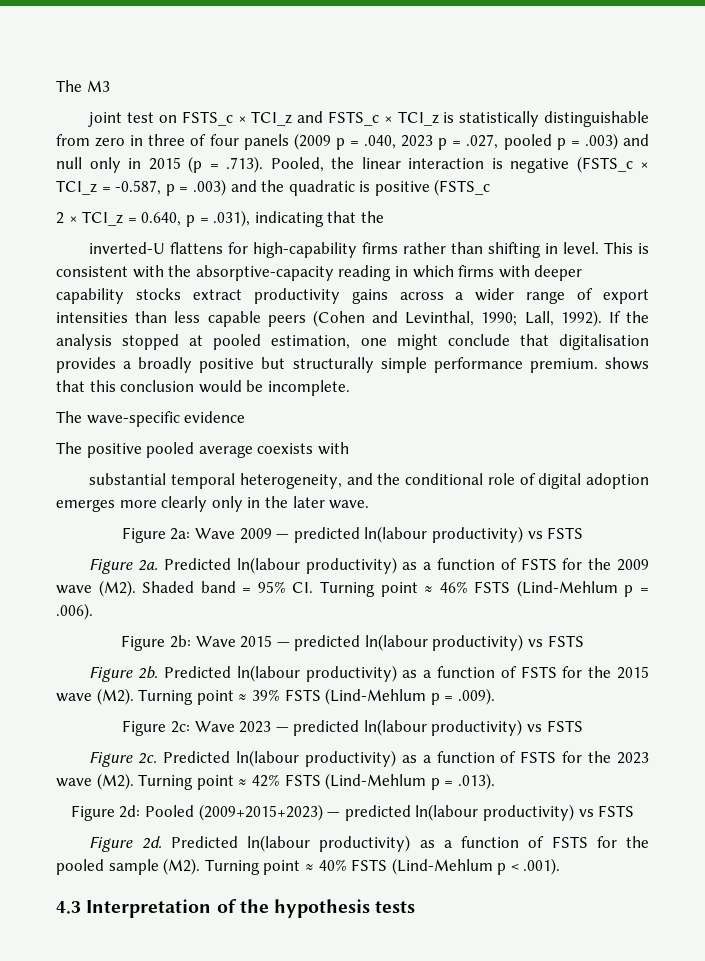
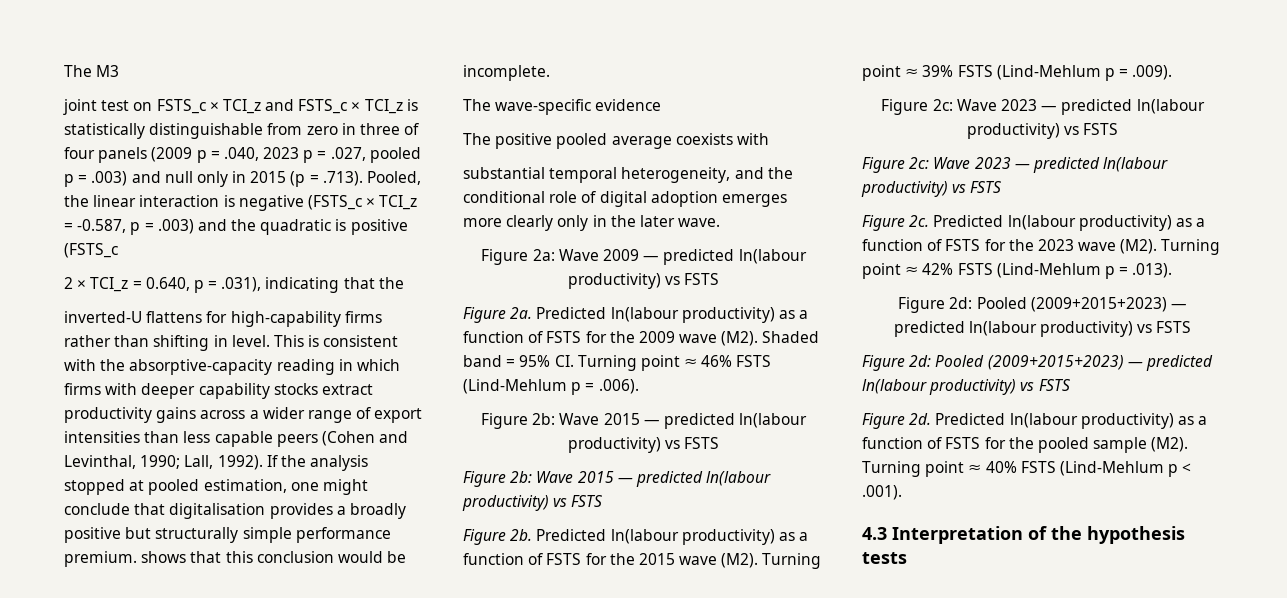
(584, 641) none -> [463,471,772,487] [462,495,604,511] // Figure 2b: Wave 2015 — predicted ln(labour productivity) vs FSTS
(583, 726) none -> [862,157,1169,173] [861,181,1003,197] // Figure 2c: Wave 2023 — predicted ln(labour productivity) vs FSTS
(635, 811) none -> [862,355,1213,371] [862,379,1071,395] // Figure 2d: Pooled (2009+2015+2023) — predicted ln(labour productivity) vs FSTS

